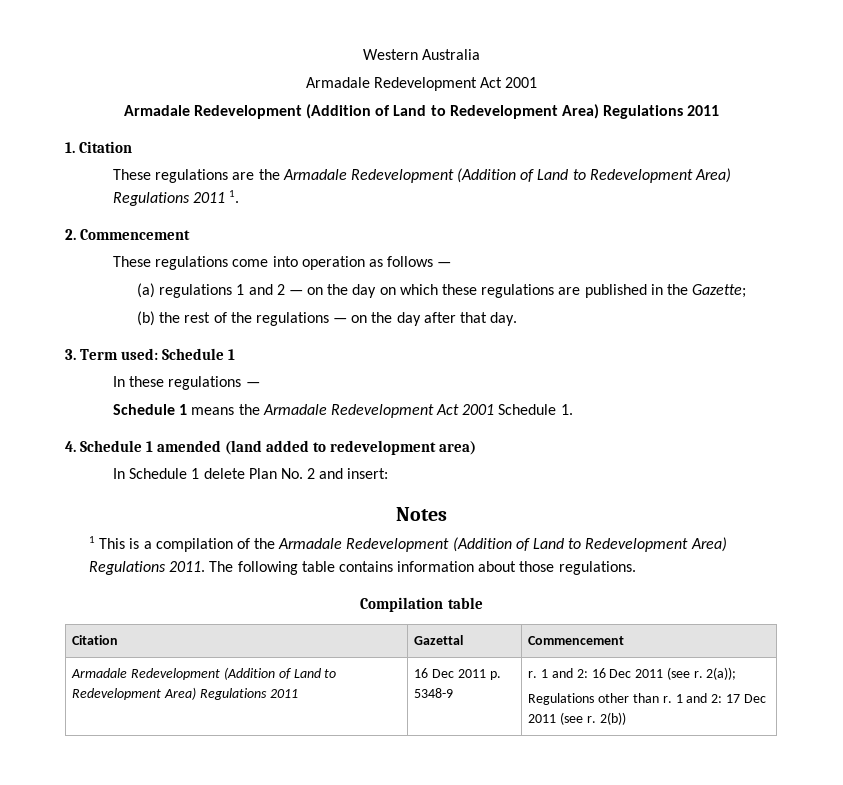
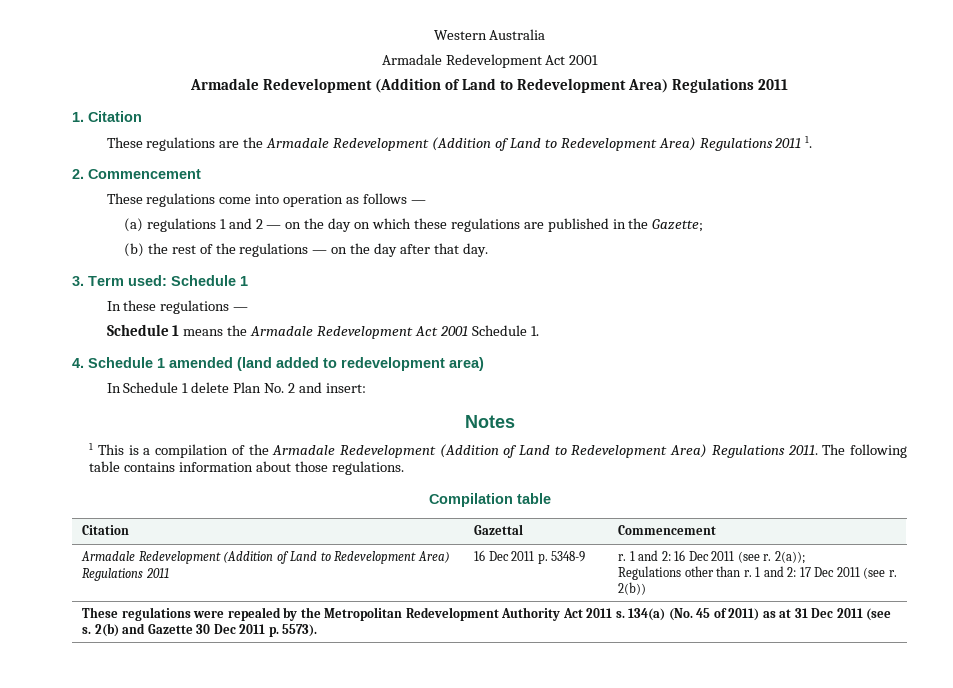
(626, 718) none -> [82,607,892,621] [82,623,318,637] // These regulations were repealed by the Metropolitan Redevelopment Authority Act 2011 s. 134(a) (No. 45 of 2011) as at 31 Dec 2011 (see s. 2(b) and Gazette 30 Dec 2011 p. 5573).

